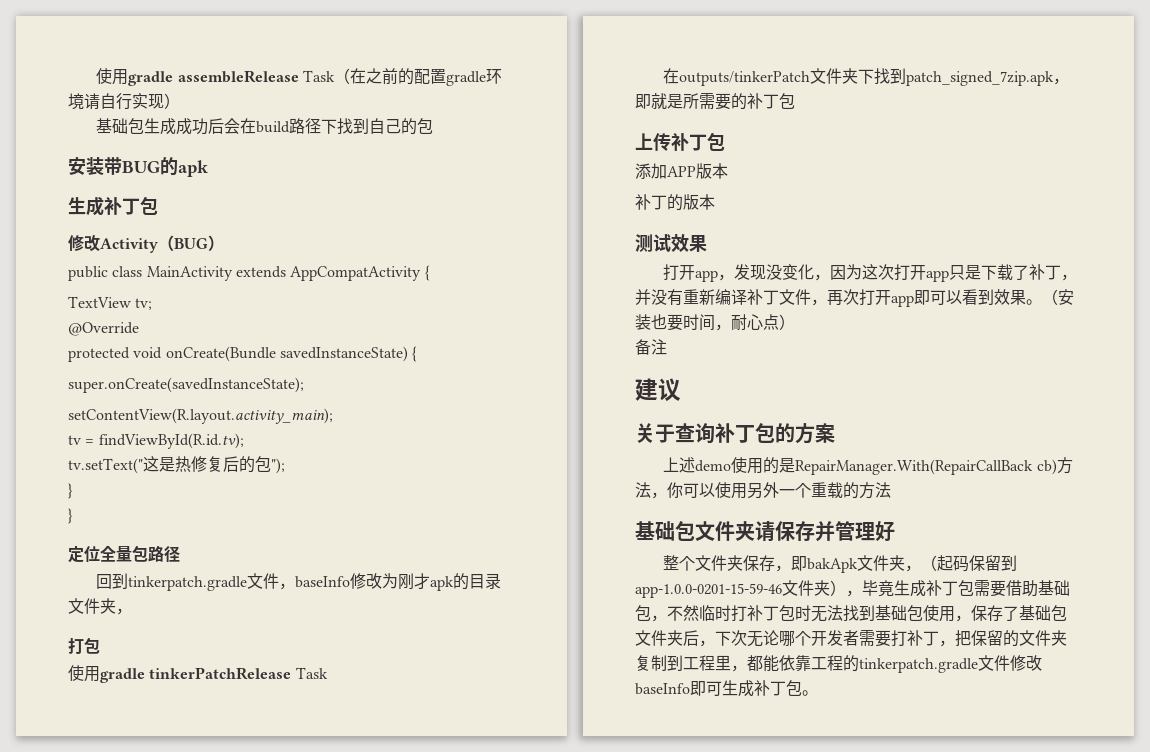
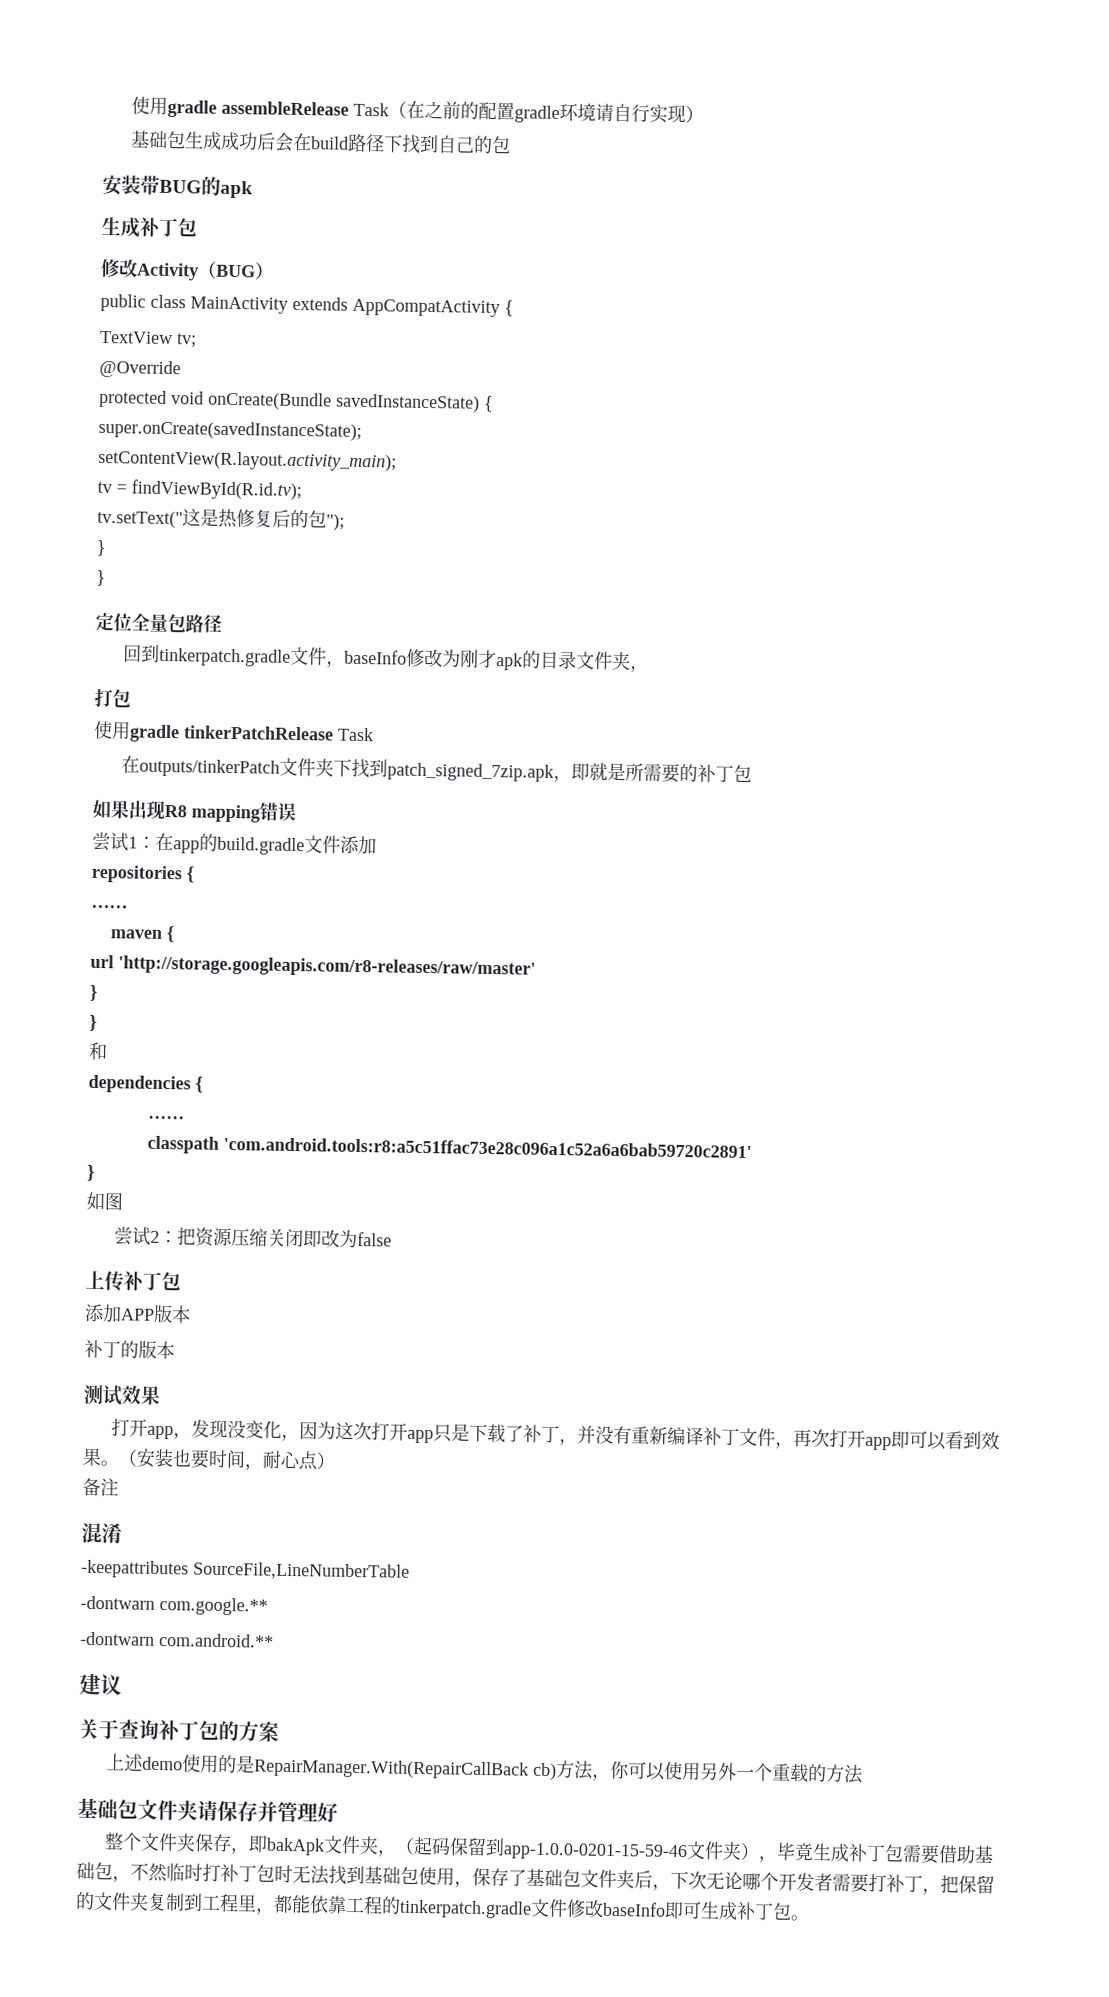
(795, 101) none -> [92,799,296,823] [92,831,377,856] [91,864,194,884] [91,904,128,909] [110,926,176,943] [90,954,536,979] [89,984,98,1001] [89,1014,97,1031] [89,1041,108,1061] [88,1074,203,1094] [148,1115,186,1120] [147,1135,753,1159] [87,1164,95,1181] [86,1191,123,1211] [114,1226,393,1249] // 如果出现R8 mapping错误 // 尝试1：在app的build.gradle文件添加 // repositories { // …… // maven { // url 'http://storage.googleapis.com/r8-releases/raw/master' // } // } // 和 // dependencies { // …… // classpath 'com.android.tools:r8:a5c51ffac73e28c096a1c52a6a6bab59720c2891' // } // 如图 // 尝试2：把资源压缩关闭即改为false
(667, 347) none -> [81,1522,122,1544] [81,1559,410,1581] [80,1595,268,1616] [80,1631,274,1648] // 混淆 // -keepattributes SourceFile,LineNumberTable // -dontwarn com.google.** // -dontwarn com.android.**

